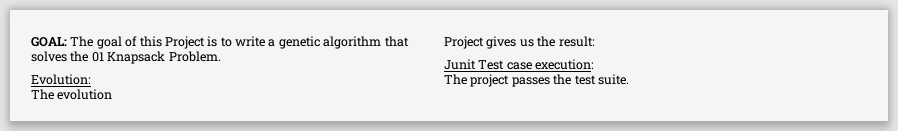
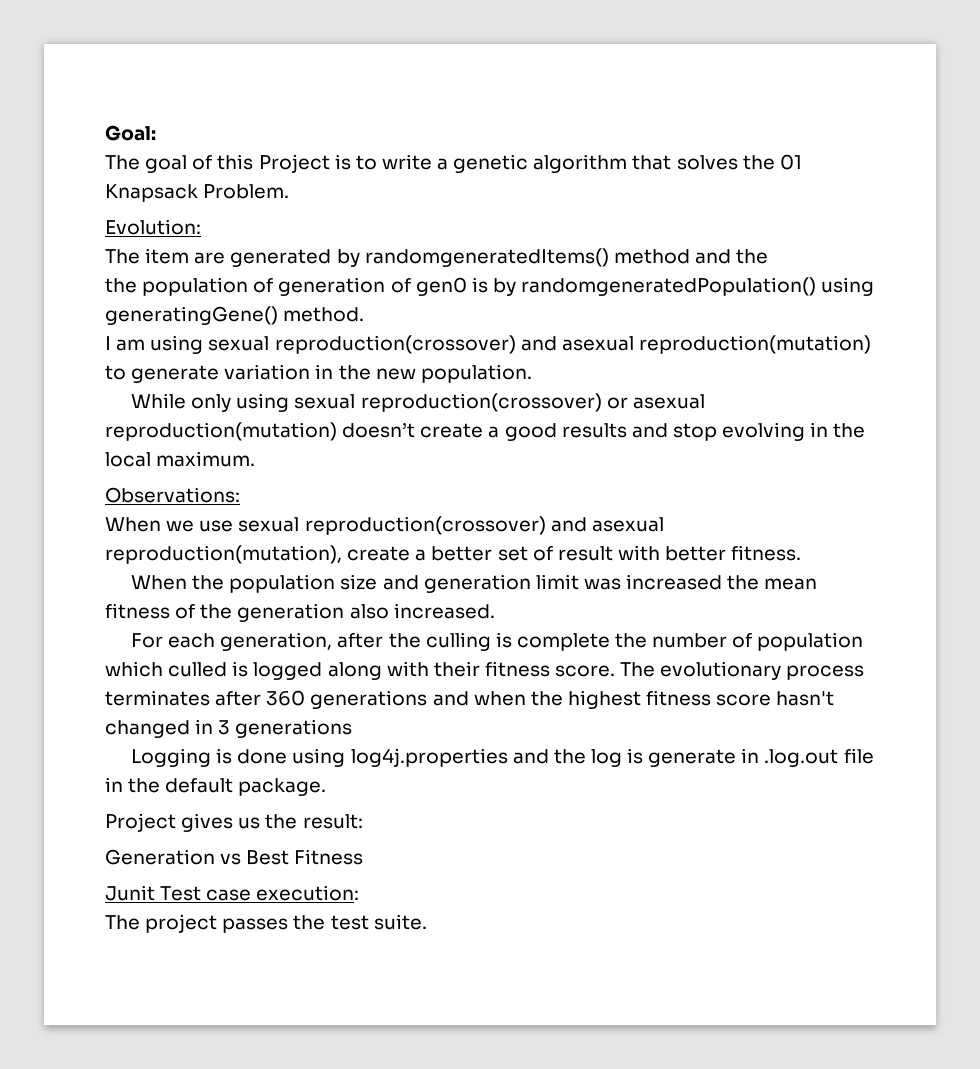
[31,37,67,47] GOAL: -> [105,125,156,141] Goal: //
[57,89,113,100] evolution -> [145,248,769,267] [105,277,875,296] [105,306,365,325] [105,335,871,354] [105,364,532,383] [130,393,705,412] [105,422,866,441] [105,451,256,467] [105,487,240,503] [105,516,664,535] [105,545,802,564] [130,574,818,593] [105,603,495,622] [130,632,864,651] [105,661,865,680] [105,690,835,709] [105,719,353,738] [130,748,874,767] [105,777,327,796] item are generated by randomgeneratedItems() method and the // the population of generation of gen0 is by randomgeneratedPopulation() using generatingGene() method. // I am using sexual reproduction(crossover) and asexual reproduction(mutation) to generate variation in the new population. // While only using sexual reproduction(crossover) or asexual reproduction(mutation) doesn’t create a good results and stop evolving in the local maximum. // Observations: // When we use sexual reproduction(crossover) and asexual reproduction(mutation), create a better set of result with better fitness. // When the population size and generation limit was increased the mean fitness of the generation also increased. // For each generation, after the culling is complete the number of population which culled is logged along with their fitness score. The evolutionary process terminates after 360 generations and when the highest fitness score hasn't changed in 3 generations // Logging is done using log4j.properties and the log is generate in .log.out file in the default package.
(595, 41) none -> [105,849,364,865] // Generation vs Best Fitness

